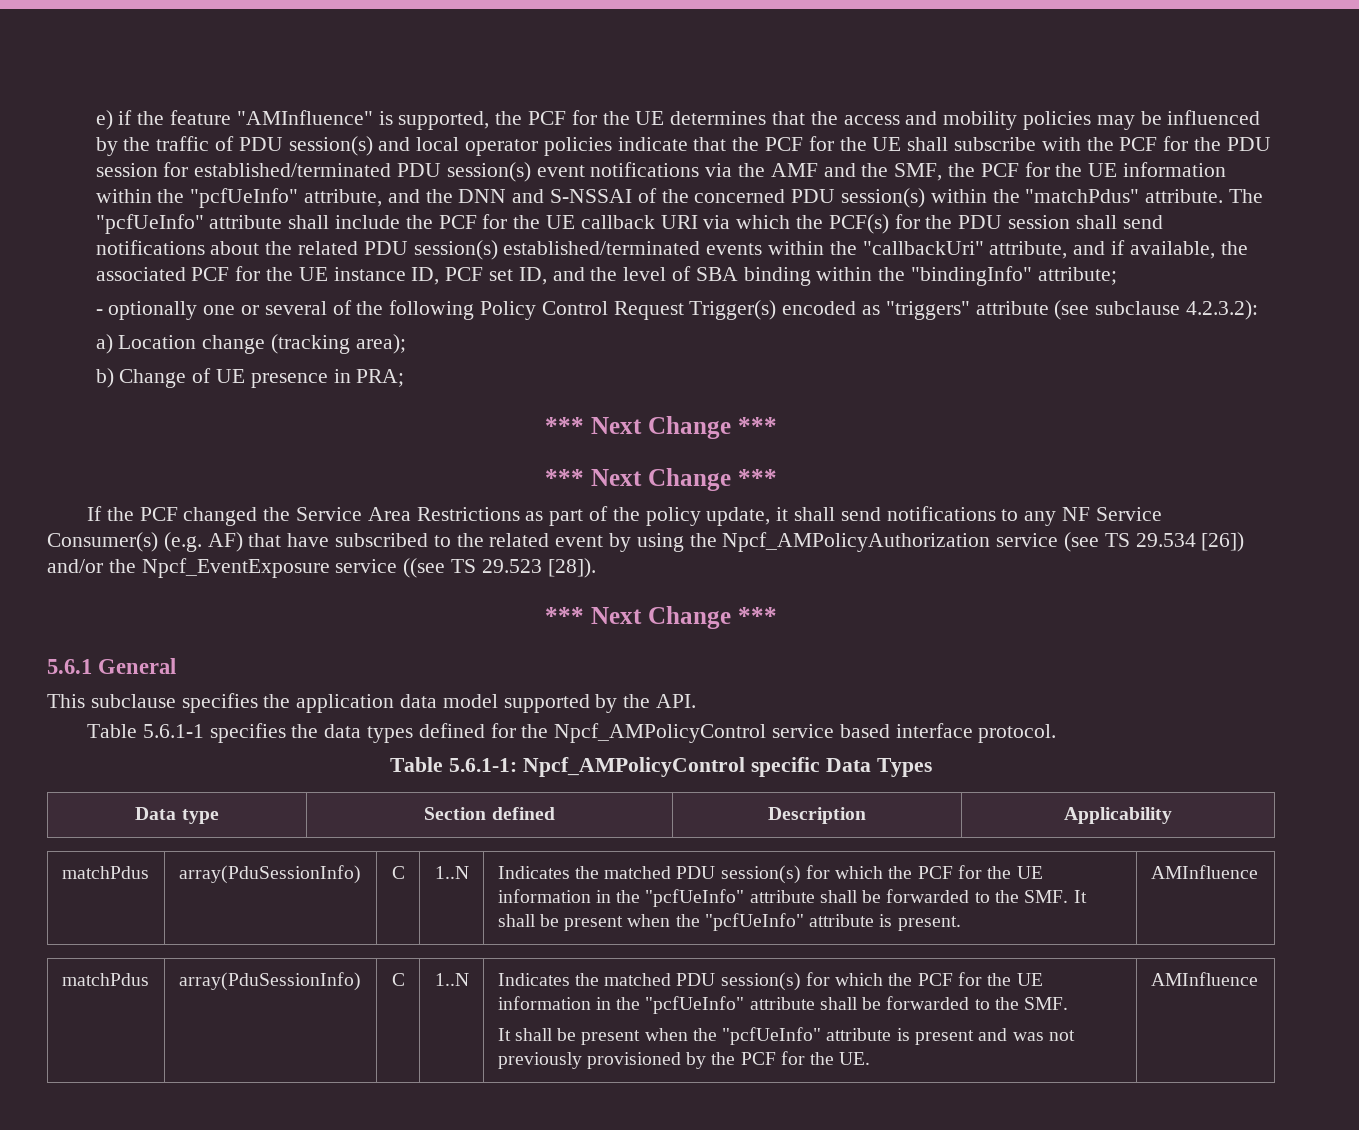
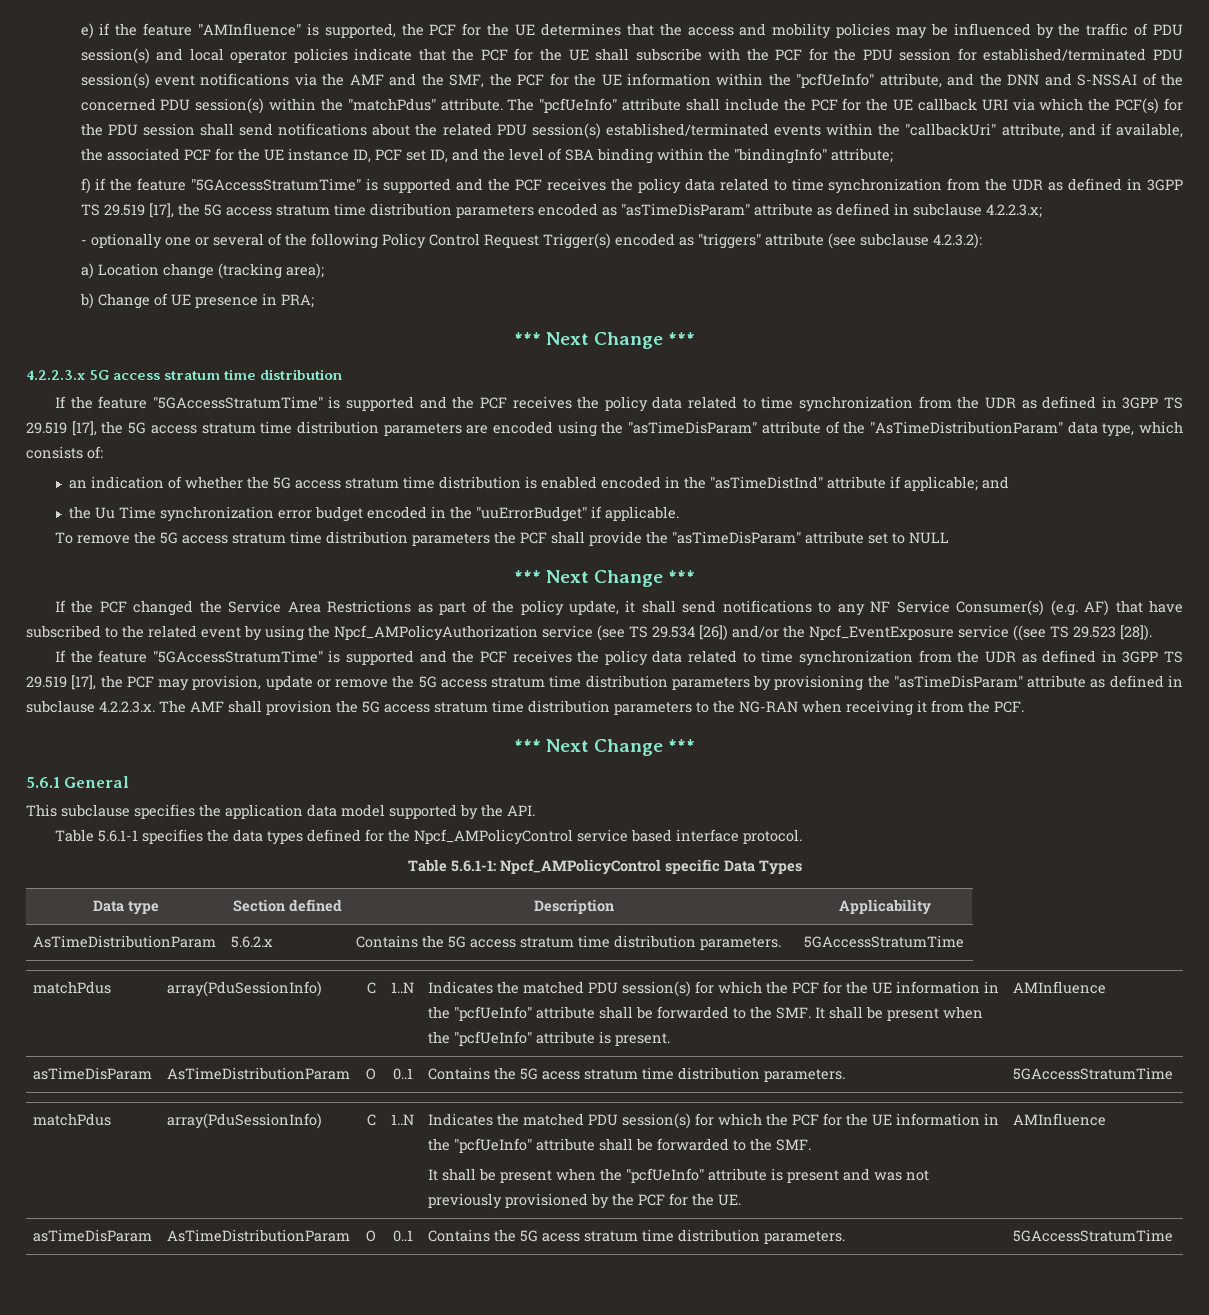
(1117, 276) none -> [80,178,1183,194] [80,203,1042,218] // f) if the feature "5GAccessStratumTime" is supported and the PCF receives the policy data related to time synchronization from the UDR as defined in 3GPP TS 29.519 [17], the 5G access stratum time distribution parameters encoded as "asTimeDisParam" attribute as defined in subclause 4.2.2.3.x;
(777, 425) none -> [26,369,343,380] [54,396,1184,412] [26,421,1184,437] [26,446,103,459] [69,476,1010,491] [69,506,680,522] [54,531,949,546] // 4.2.2.3.x 5G access stratum time distribution // If the feature "5GAccessStratumTime" is supported and the PCF receives the policy data related to time synchronization from the UDR as defined in 3GPP TS 29.519 [17], the 5G access stratum time distribution parameters are encoded using the "asTimeDisParam" attribute of the "AsTimeDistributionParam" data type, which consists of: // an indication of whether the 5G access stratum time distribution is enabled encoded in the "asTimeDistInd" attribute if applicable; and // the Uu Time synchronization error budget encoded in the "uuErrorBudget" if applicable. // To remove the 5G access stratum time distribution parameters the PCF shall provide the "asTimeDisParam" attribute set to NULL
(596, 568) none -> [54,650,1184,666] [26,675,1183,691] [26,700,1024,716] // If the feature "5GAccessStratumTime" is supported and the PCF receives the policy data related to time synchronization from the UDR as defined in 3GPP TS 29.519 [17], the PCF may provision, update or remove the 5G access stratum time distribution parameters by provisioning the "asTimeDisParam" attribute as defined in subclause 4.2.2.3.x. The AMF shall provision the 5G access stratum time distribution parameters to the NG-RAN when receiving it from the PCF.
(1172, 815) none -> [33,935,217,948] [231,936,274,948] [356,935,782,950] [804,935,965,948] // AsTimeDistributionParam | 5.6.2.x | Contains the 5G access stratum time distribution parameters. | 5GAccessStratumTime
(1258, 872) none -> [33,1067,153,1080] [167,1067,351,1080] [366,1068,376,1080] [392,1068,413,1080] [428,1067,846,1082] [1013,1067,1174,1080] // asTimeDisParam | AsTimeDistributionParam | O | 0..1 | Contains the 5G acess stratum time distribution parameters. | 5GAccessStratumTime
(1258, 979) none -> [33,1229,153,1242] [167,1229,351,1242] [366,1230,376,1242] [392,1230,413,1242] [428,1229,846,1244] [1013,1229,1174,1242] // asTimeDisParam | AsTimeDistributionParam | O | 0..1 | Contains the 5G acess stratum time distribution parameters. | 5GAccessStratumTime

